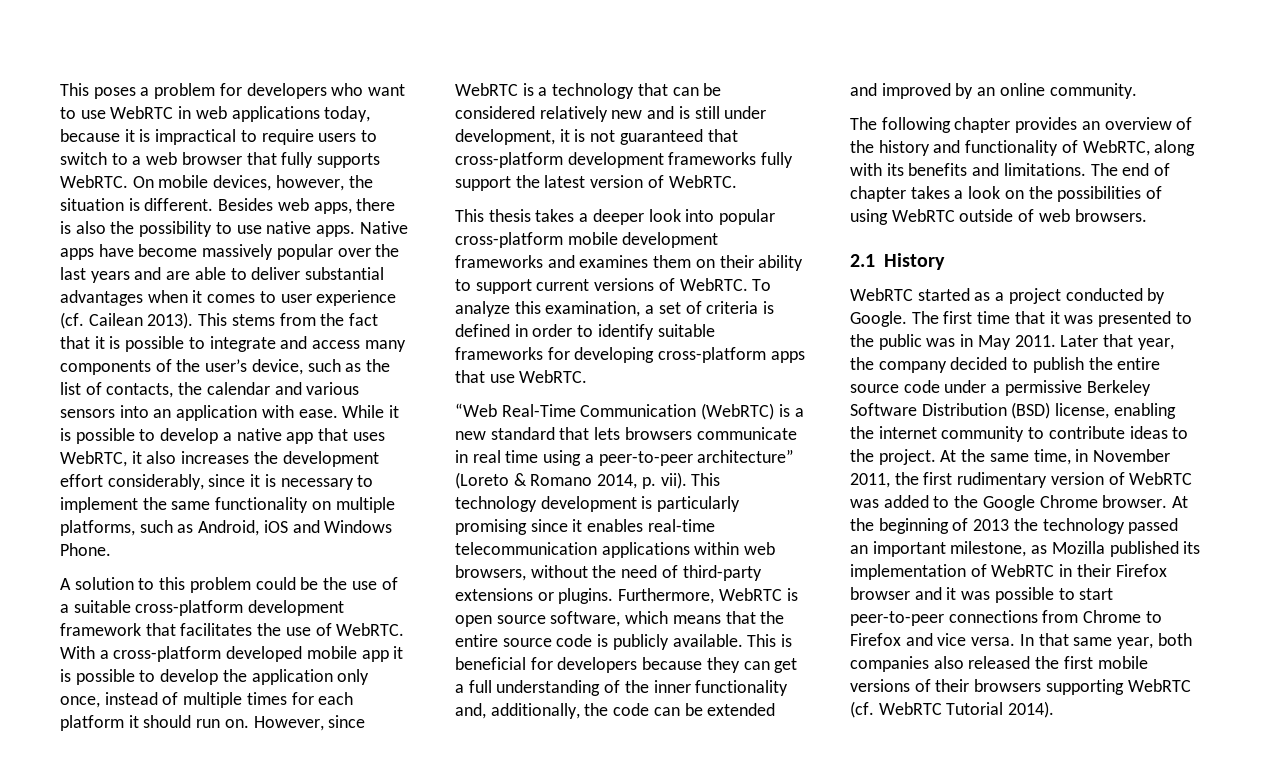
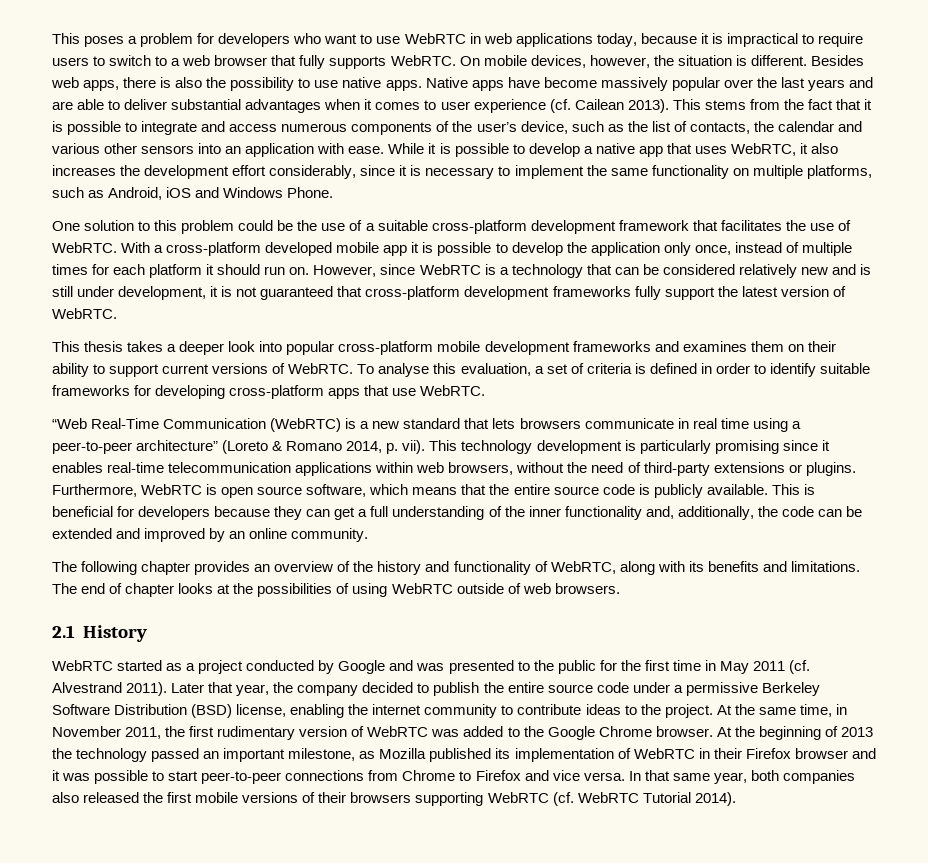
[364,340,406,352] many -> [281,123,348,132] numerous
(360, 388) none -> [104,143,138,154] other
[60,578,71,590] A -> [52,221,80,231] One
[455,301,641,317] analyze this examination, -> [378,363,531,377] analyse this evaluation,
[910,186,1024,199] takes a look on -> [178,583,231,594] looks at
[850,311,1060,327] Google. The first time that it -> [338,660,414,674] Google and
[926,334,1056,350] was in May 2011. -> [599,660,811,674] [52,682,168,696] for the first time in May 2011 (cf. Alvestrand 2011).

